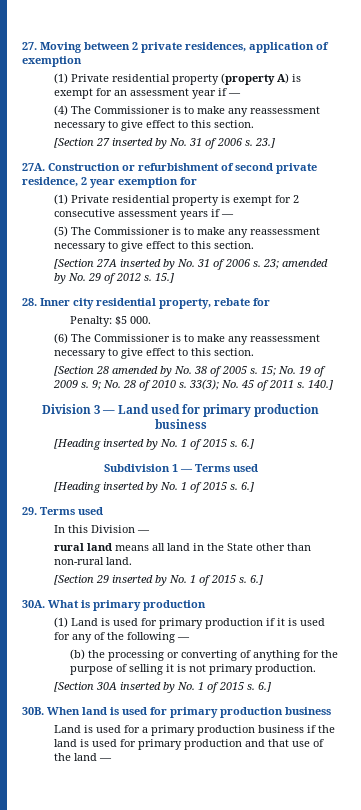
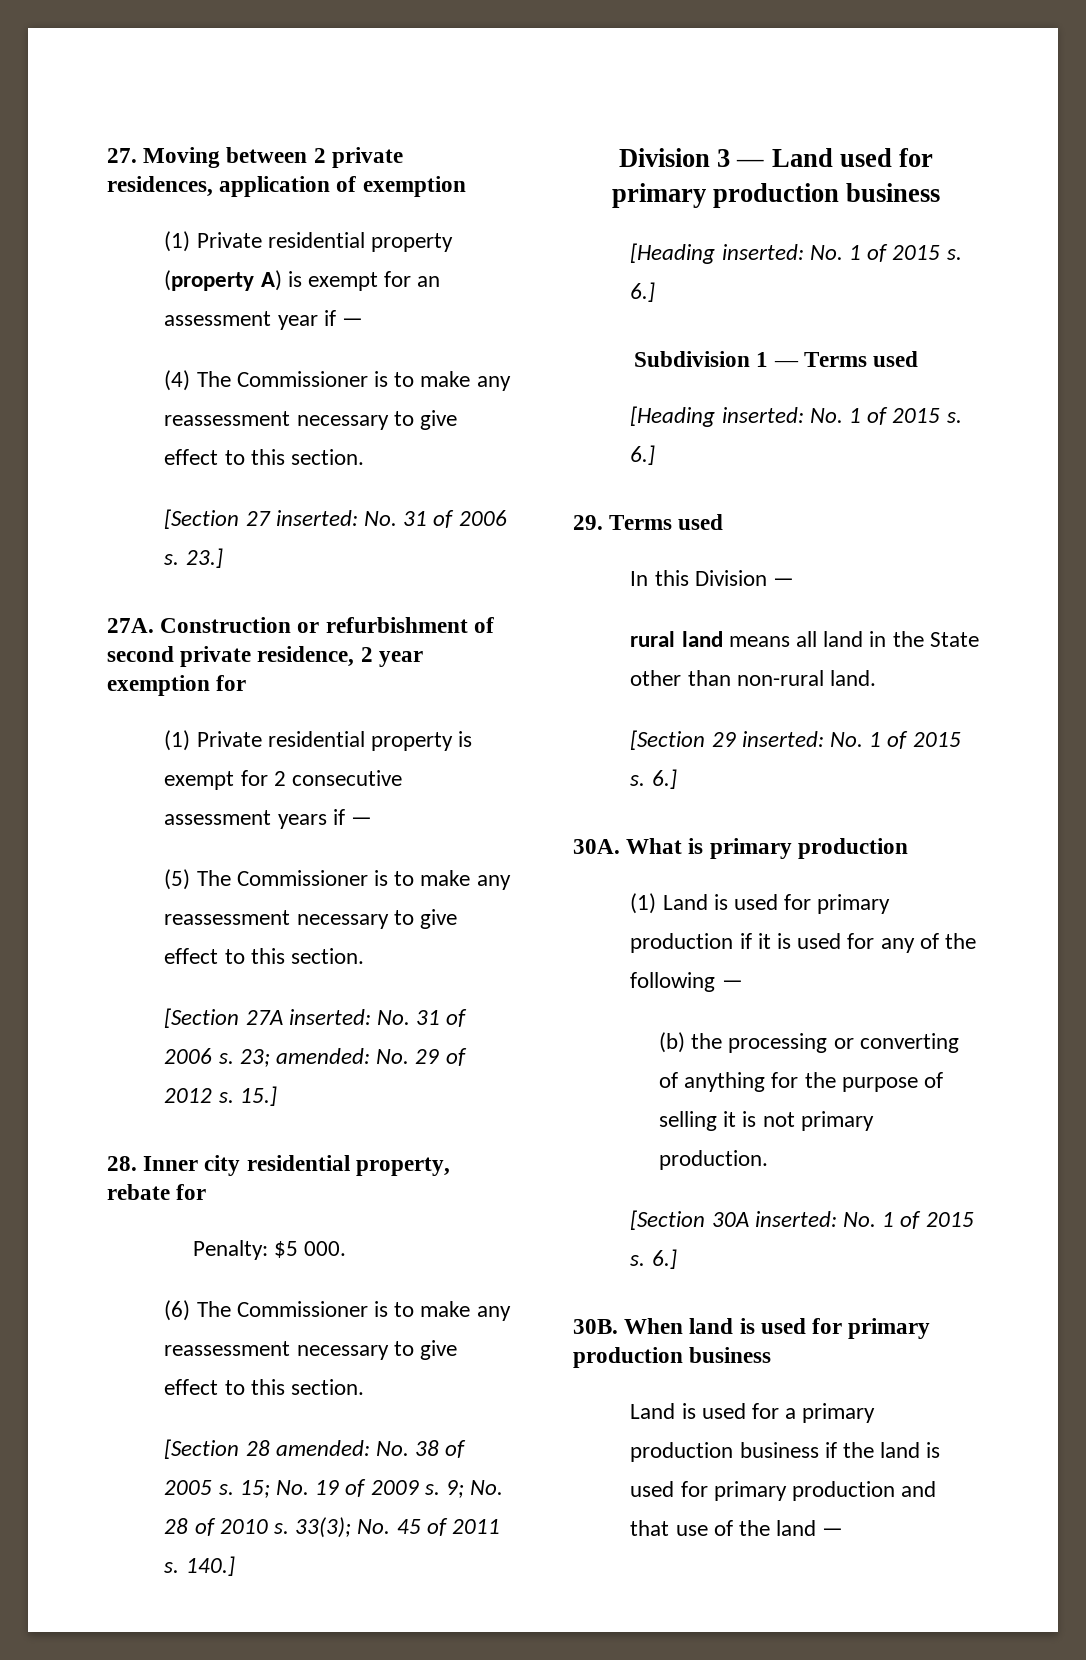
[112,138,168,149] inserted by -> [275,510,358,526] inserted:
[120,259,176,270] inserted by -> [288,1009,371,1025] inserted:
[282,259,329,267] [54,273,67,284] amended by -> [275,1048,370,1064] amended:
[112,366,173,377] amended by -> [275,1440,370,1456] amended:
[103,439,159,450] inserted by -> [721,244,804,260] inserted:
[103,482,159,493] inserted by -> [721,407,804,423] inserted:
[112,575,168,586] inserted by -> [741,731,824,747] inserted:
[120,682,176,693] inserted by -> [754,1211,837,1227] inserted:

